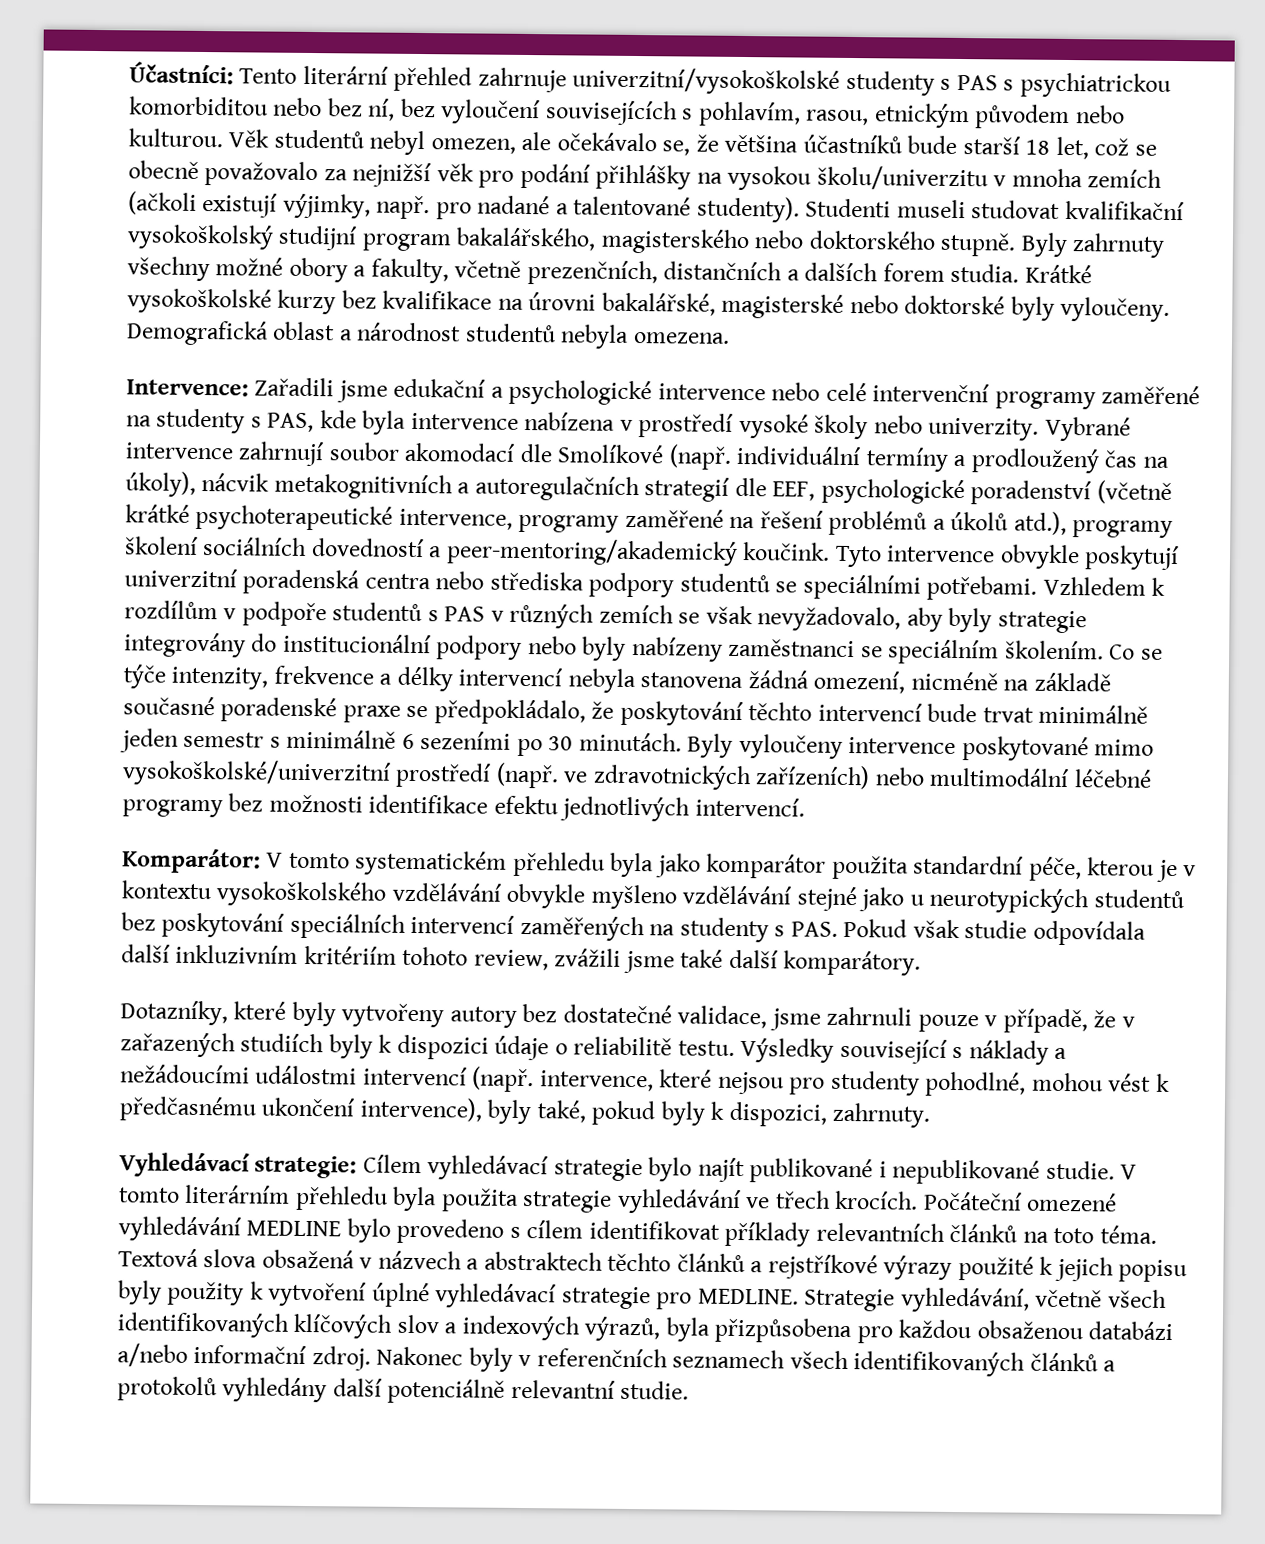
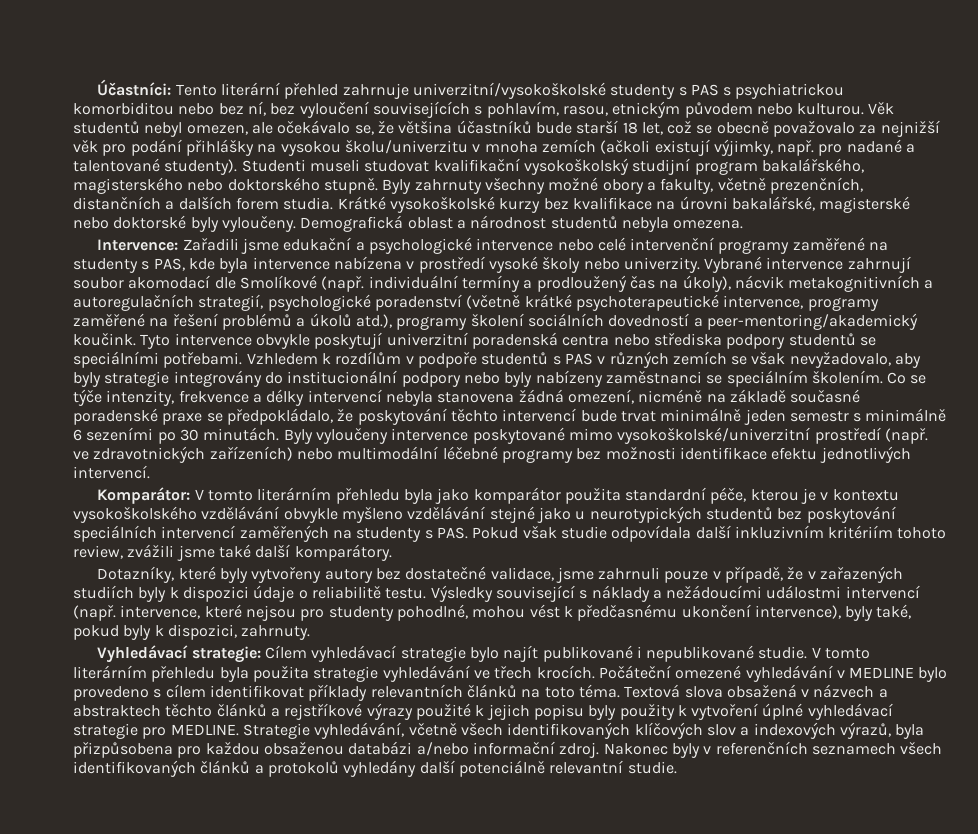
[644,477,816,502] strategií dle EEF, -> [198,294,264,311] strategií,
[355,850,508,876] systematickém -> [257,487,332,501] literárním
(242, 1229) none -> [836,670,845,678] v

